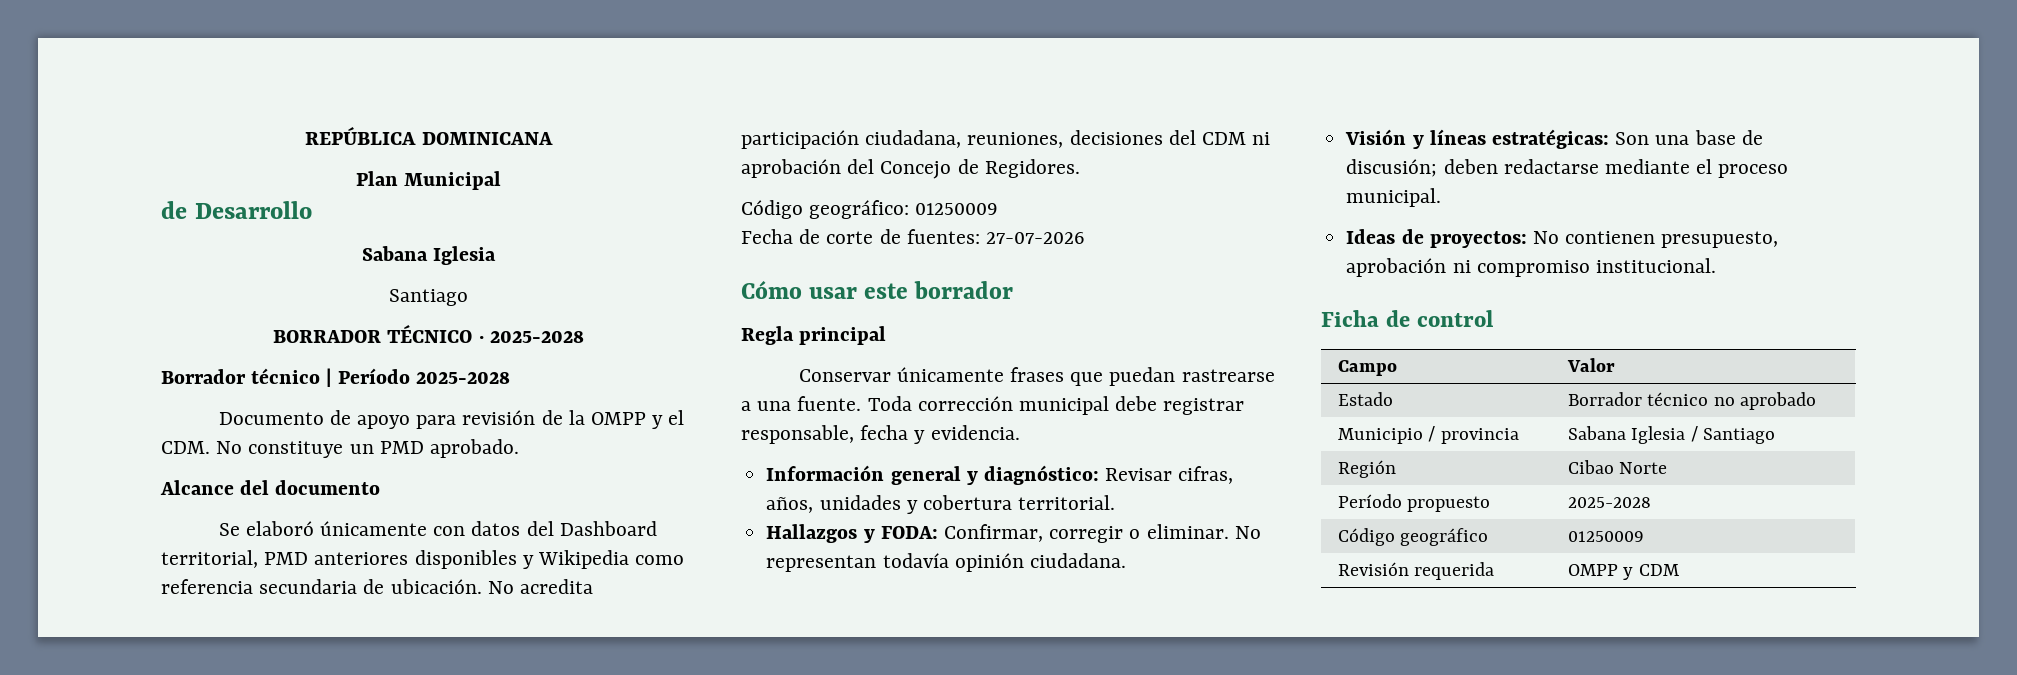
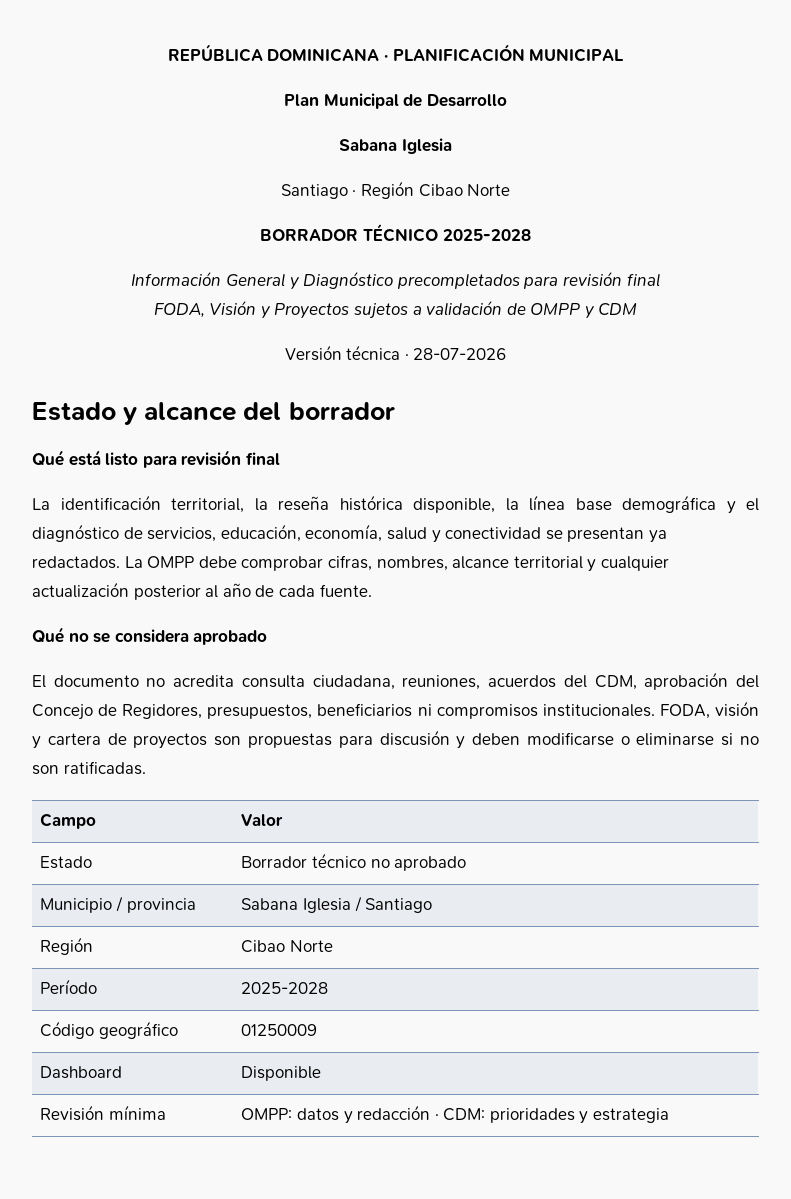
(553, 138) none -> [383,44,625,62] · PLANIFICACIÓN MUNICIPAL
(502, 180) // -> (399, 101) none
(468, 297) none -> [352,181,511,199] · Región Cibao Norte
[478,330,584,343] [161,368,510,387] [218,410,685,429] [161,439,520,458] [160,480,381,495] [218,521,657,536] [161,550,685,569] [161,579,594,594] [741,130,1271,149] [741,159,1080,179] [741,200,999,219] [741,229,1086,244] [741,280,1014,299] [741,326,887,345] [798,367,1275,386] [741,396,1245,415] [741,425,1020,444] [766,465,1234,485] [766,495,1116,514] [766,524,1261,543] [766,553,1126,572] [1345,129,1763,149] [1346,159,1789,178] [1346,188,1442,207] [1346,229,1779,248] [1346,258,1716,277] [1321,310,1493,327] · 2025-2028 // Borrador técnico | Período 2025-2028 // Documento de apoyo para revisión de la OMPP y el CDM. No constituye un PMD aprobado. // Alcance del documento // Se elaboró únicamente con datos del Dashboard territorial, PMD anteriores disponibles y Wikipedia como referencia secundaria de ubicación. No acredita participación ciudadana, reuniones, decisiones del CDM ni aprobación del Concejo de Regidores. // Código geográfico: 01250009 // Fecha de corte de fuentes: 27-07-2026 // Cómo usar este borrador // Regla principal // Conservar únicamente frases que puedan rastrearse a una fuente. Toda corrección municipal debe registrar responsable, fecha y evidencia. // Información general y diagnóstico: Revisar cifras, años, unidades y cobertura territorial. // Hallazgos y FODA: Confirmar, corregir o eliminar. No representan todavía opinión ciudadana. // Visión y líneas estratégicas: Son una base de discusión; deben redactarse mediante el proceso municipal. // Ideas de proyectos: No contienen presupuesto, aprobación ni compromiso institucional. // Ficha de control -> [442,229,531,241] [131,271,660,290] [153,300,638,319] [284,345,507,361] [32,402,395,425] [32,450,280,468] [32,495,759,514] [32,524,667,543] [32,555,669,572] [32,582,372,600] [32,627,268,645] [32,672,760,690] [32,701,759,720] [32,730,760,749] [32,761,146,775] 2025-2028 // Información General y Diagnóstico precompletados para revisión final // FODA, Visión y Proyectos sujetos a validación de OMPP y CDM // Versión técnica · 28-07-2026 // Estado y alcance del borrador // Qué está listo para revisión final // La identificación territorial, la reseña histórica disponible, la línea base demográfica y el diagnóstico de servicios, educación, economía, salud y conectividad se presentan ya redactados. La OMPP debe comprobar cifras, nombres, alcance territorial y cualquier actualización posterior al año de cada fuente. // Qué no se considera aprobado // El documento no acredita consulta ciudadana, reuniones, acuerdos del CDM, aprobación del Concejo de Regidores, presupuestos, beneficiarios ni compromisos institucionales. FODA, visión y cartera de proyectos son propuestas para discusión y deben modificarse o eliminarse si no son ratificadas.
[1407,496,1491,512] propuesto -> (98, 986) none
(1644, 536) none -> [40,1066,123,1079] [241,1066,322,1081] // Dashboard | Disponible
[1414,562,1495,580] [1567,564,1679,580] requerida | OMPP y CDM -> [108,1105,166,1120] [241,1105,670,1124] mínima | OMPP: datos y redacción · CDM: prioridades y estrategia

